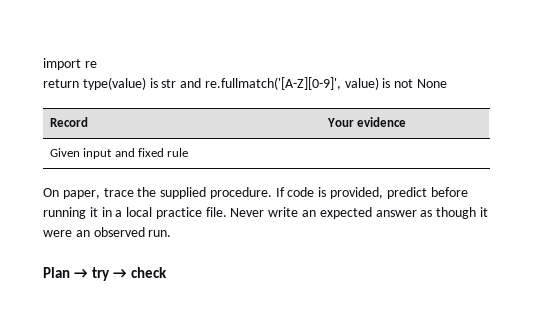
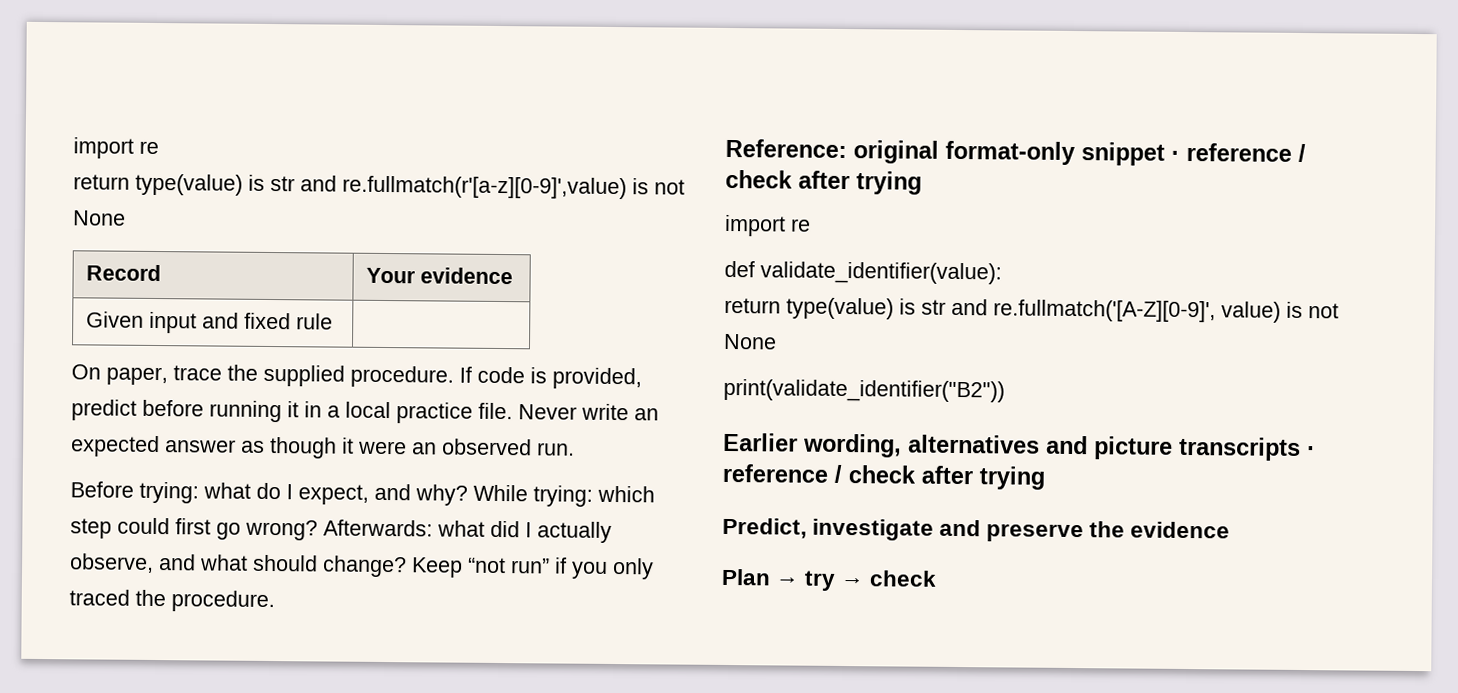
[204,77,379,90] re.fullmatch('[A-Z][0-9]', value) -> [342,175,627,200] re.fullmatch(r'[a-z][0-9]',value)
(172, 233) none -> [70,481,655,507] [70,517,612,543] [70,553,654,580] [69,589,275,613] [725,138,1306,166] [725,169,922,195] [724,214,811,237] [724,260,1002,285] [724,297,1339,323] [723,333,777,350] [723,378,1005,403] [723,432,1316,461] [722,463,1045,490] [722,517,1231,543] // Before trying: what do I expect, and why? While trying: which step could first go wrong? Afterwards: what did I actually observe, and what should change? Keep “not run” if you only traced the procedure. // Reference: original format-only snippet · reference / check after trying // import re // def validate_identifier(value): // return type(value) is str and re.fullmatch('[A-Z][0-9]', value) is not None // print(validate_identifier("B2")) // Earlier wording, alternatives and picture transcripts · reference / check after trying // Predict, investigate and preserve the evidence

